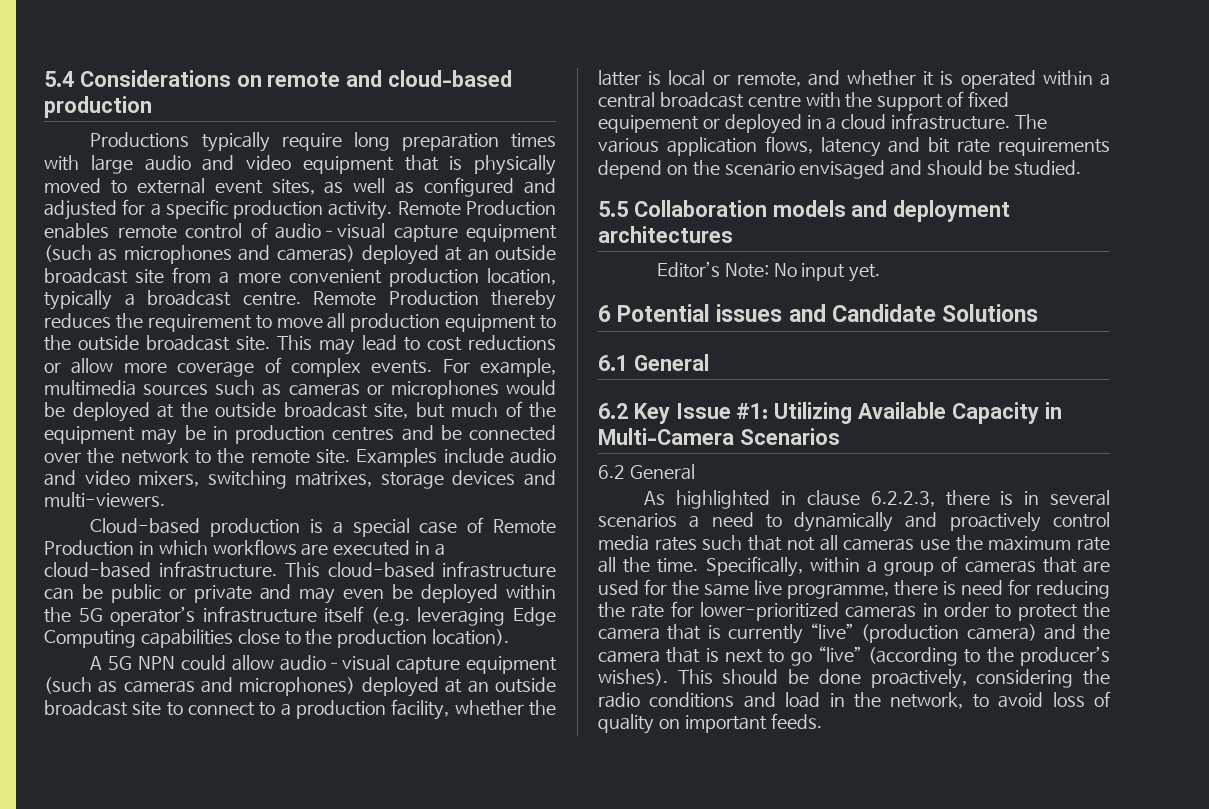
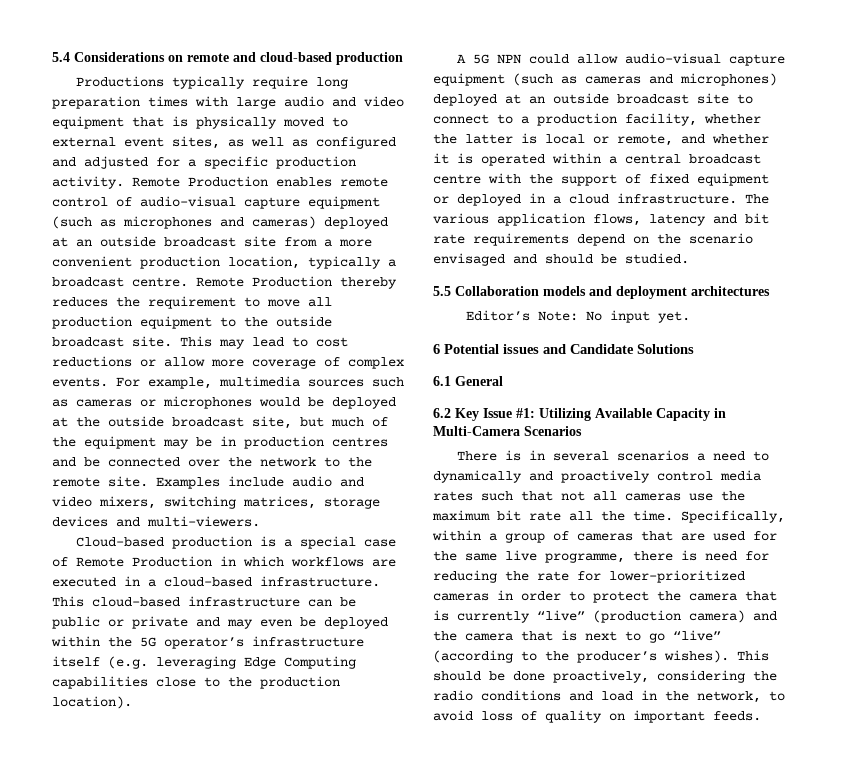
[295,471,373,487] matrixes, -> [243,496,316,509] matrices,
[598,115,699,133] equipement -> [697,173,769,186] equipment
[598,464,695,480] [644,490,990,509] 6.2 General // As highlighted in clause 6.2.2.3, there -> [457,451,498,461] There
(1072, 543) none -> [497,510,521,521] bit

